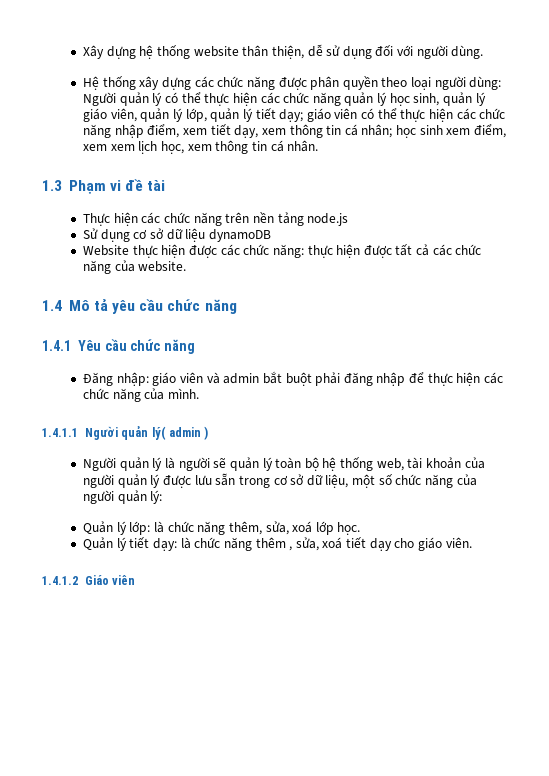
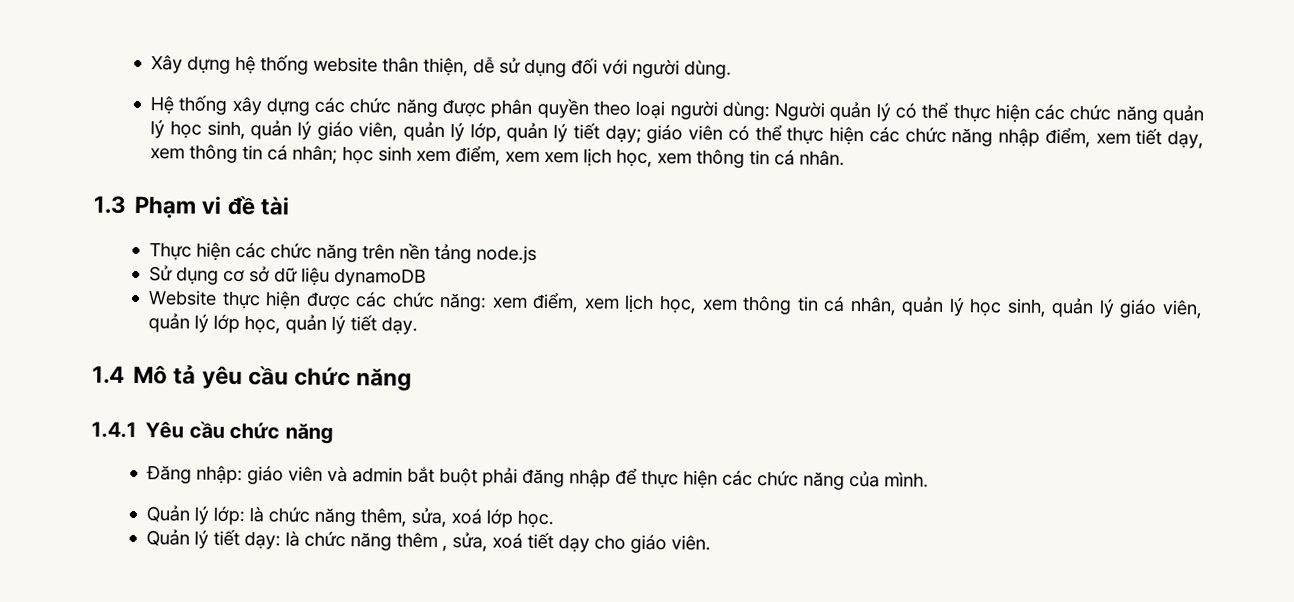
[307,244,482,258] [83,260,187,274] thực hiện được tất cả các chức năng của website. -> [491,291,1203,319] [148,313,419,335] xem điểm, xem lịch học, xem thông tin cá nhân, quản lý học sinh, quản lý giáo viên, quản lý lớp học, quản lý tiết dạy.
[42,426,209,440] [83,457,485,471] [83,473,477,488] [83,490,163,504] // 1.4.1.1 Người quản lý( admin ) // Người quản lý là người sẽ quản lý toàn bộ hệ thống web, tài khoản của người quản lý được lưu sẵn trong cơ sở dữ liệu, một số chức năng của người quản lý: -> (930, 479) none
[42,575,136,585] // 1.4.1.2 Giáo viên -> (712, 543) none

